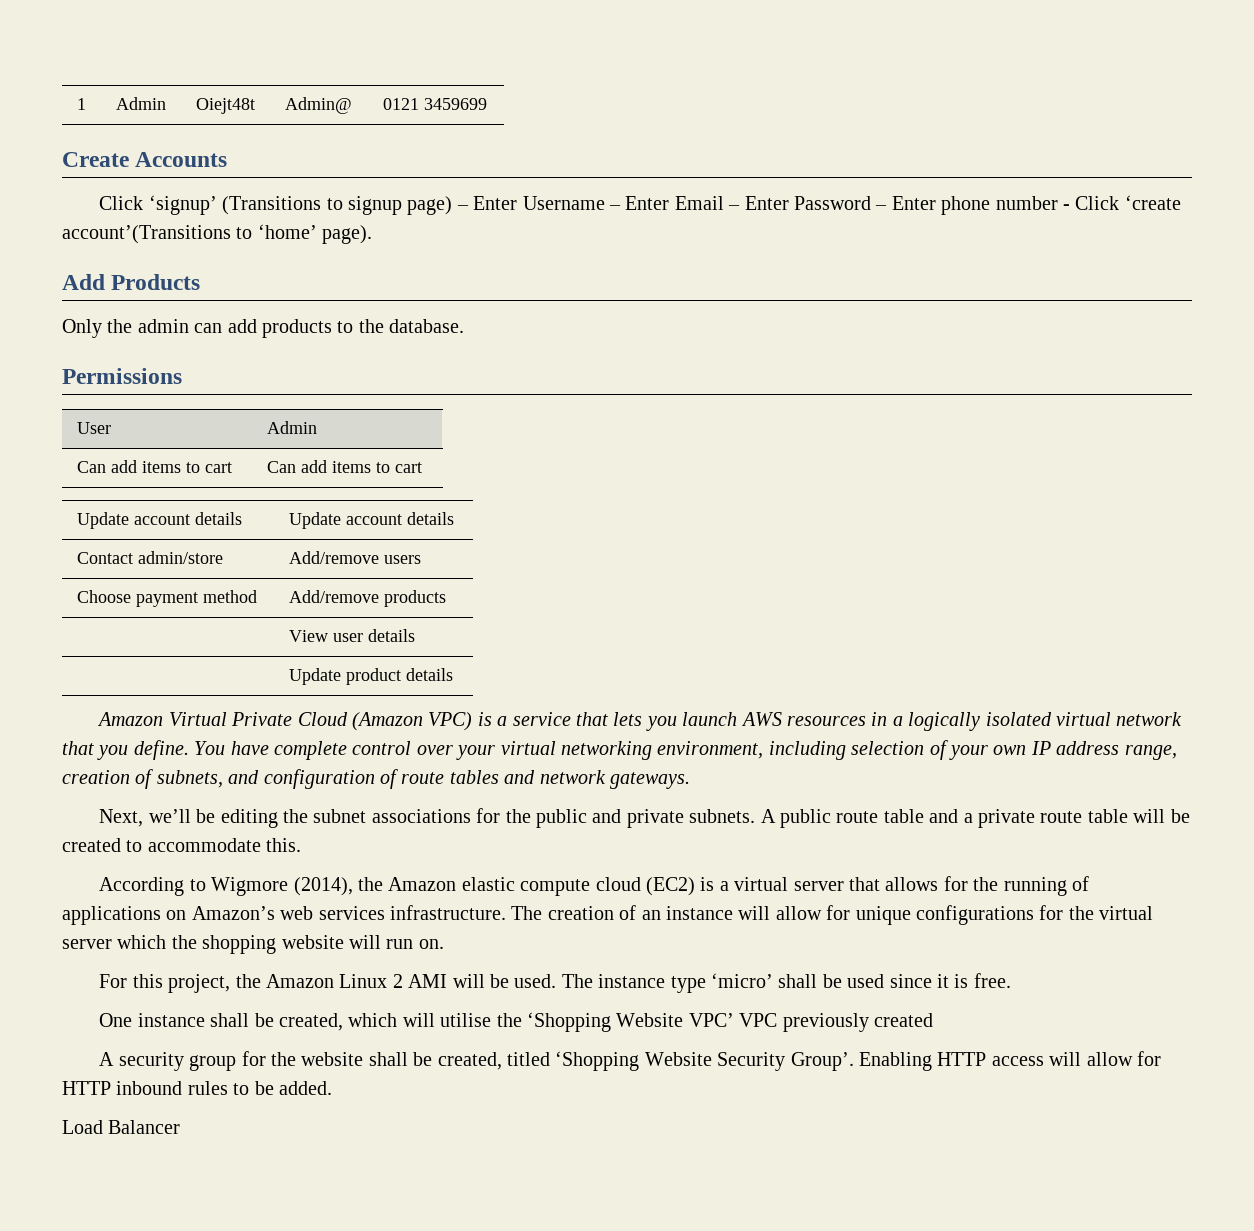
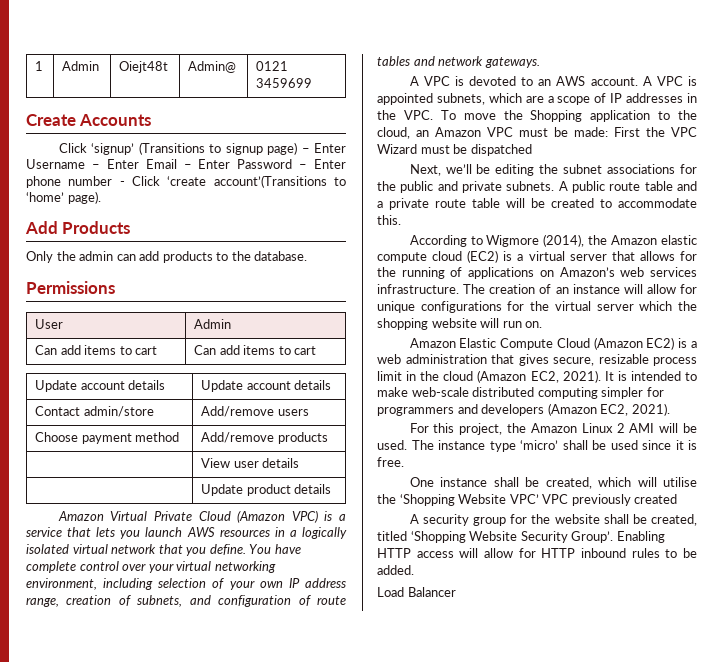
(690, 780) none -> [409,76,697,86] [377,93,697,105] [377,110,697,122] [377,127,697,139] [377,144,532,156] // A VPC is devoted to an AWS account. A VPC is appointed subnets, which are a scope of IP addresses in the VPC. To move the Shopping application to the cloud, an Amazon VPC must be made: First the VPC Wizard must be dispatched
(444, 944) none -> [409,337,697,350] [377,354,697,366] [377,370,697,383] [377,387,664,399] [377,403,670,416] // Amazon Elastic Compute Cloud (Amazon EC2) is a web administration that gives secure, resizable process limit in the cloud (Amazon EC2, 2021). It is intended to make web-scale distributed computing simpler for programmers and developers (Amazon EC2, 2021).

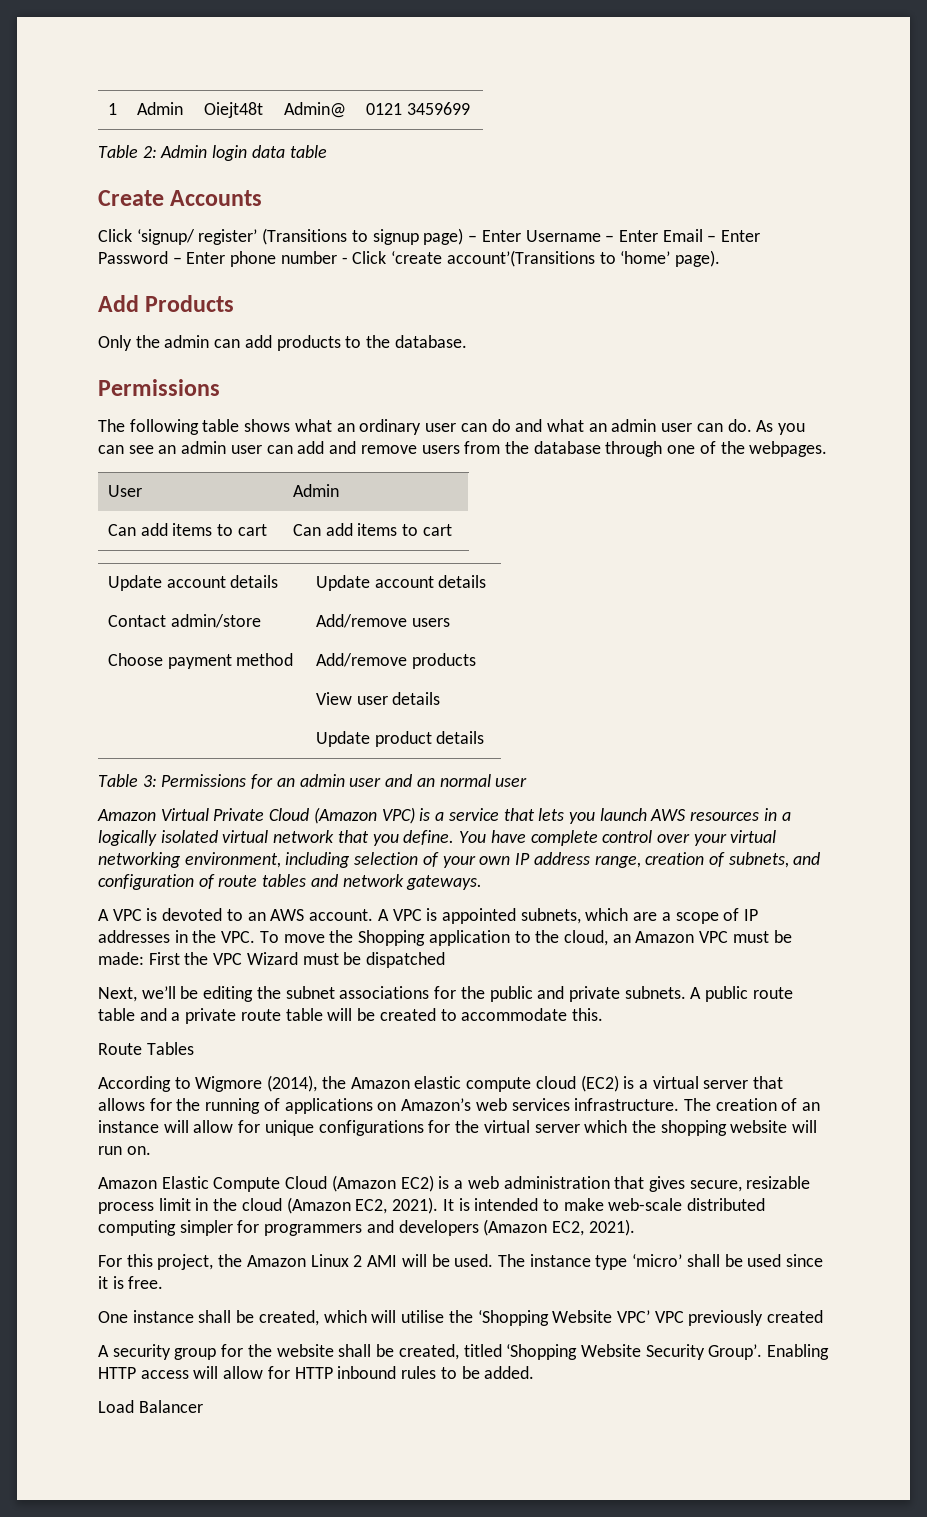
(313, 83) none -> [98,145,327,161] // Table 2: Admin login data table
[91,143,135,155] ‘signup’ -> [136,229,258,245] ‘signup/ register’
(115, 287) none -> [98,419,806,435] [98,441,828,457] // The following table shows what an ordinary user can do and what an admin user can do. As you can see an admin user can add and remove users from the database through one of the webpages.
(332, 489) none -> [98,774,528,789] // Table 3: Permissions for an admin user and an normal user
(401, 220) none -> [98,1042,194,1055] // Route Tables

